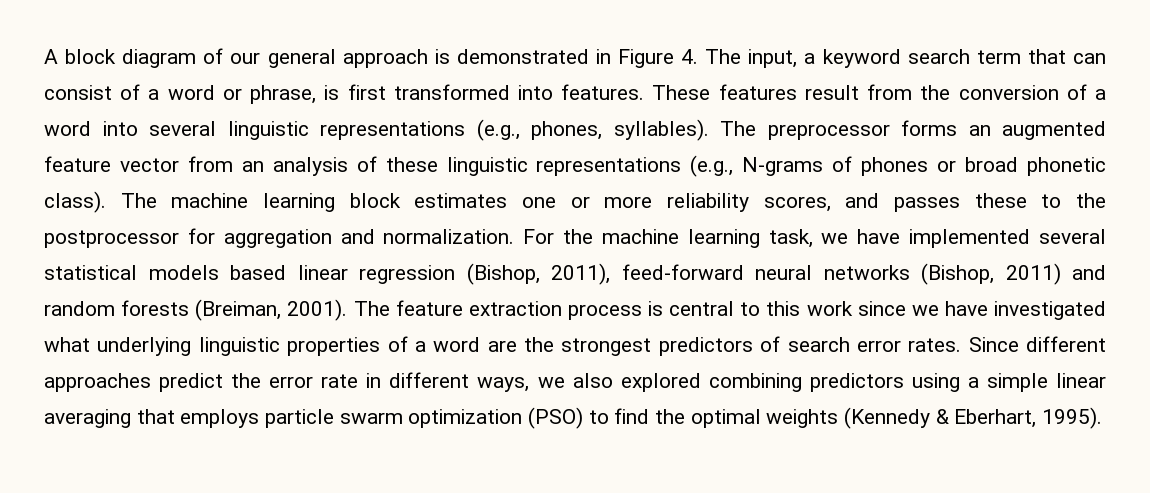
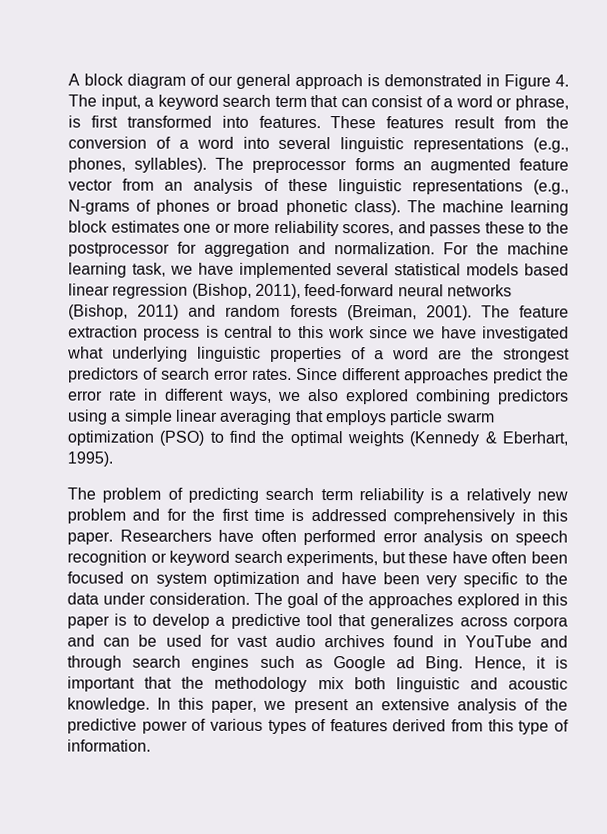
(1103, 418) none -> [67,487,568,504] [67,508,568,525] [67,529,568,546] [67,550,568,567] [67,571,569,588] [67,592,568,609] [67,613,569,630] [67,634,568,648] [67,655,568,672] [67,676,568,693] [67,697,569,714] [67,718,569,735] [67,739,151,752] // The problem of predicting search term reliability is a relatively new problem and for the first time is addressed comprehensively in this paper. Researchers have often performed error analysis on speech recognition or keyword search experiments, but these have often been focused on system optimization and have been very specific to the data under consideration. The goal of the approaches explored in this paper is to develop a predictive tool that generalizes across corpora and can be used for vast audio archives found in YouTube and through search engines such as Google ad Bing. Hence, it is important that the methodology mix both linguistic and acoustic knowledge. In this paper, we present an extensive analysis of the predictive power of various types of features derived from this type of information.

